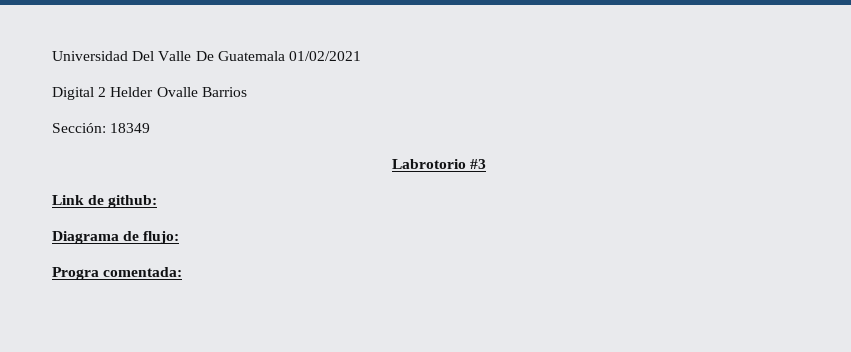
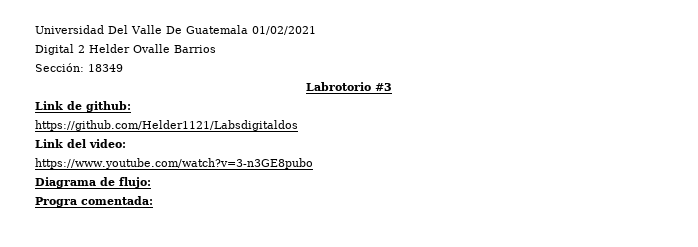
(158, 201) none -> [35,120,298,131] [35,139,126,148] [35,158,313,169] // https://github.com/Helder1121/Labsdigitaldos // Link del video: // https://www.youtube.com/watch?v=3-n3GE8pubo

